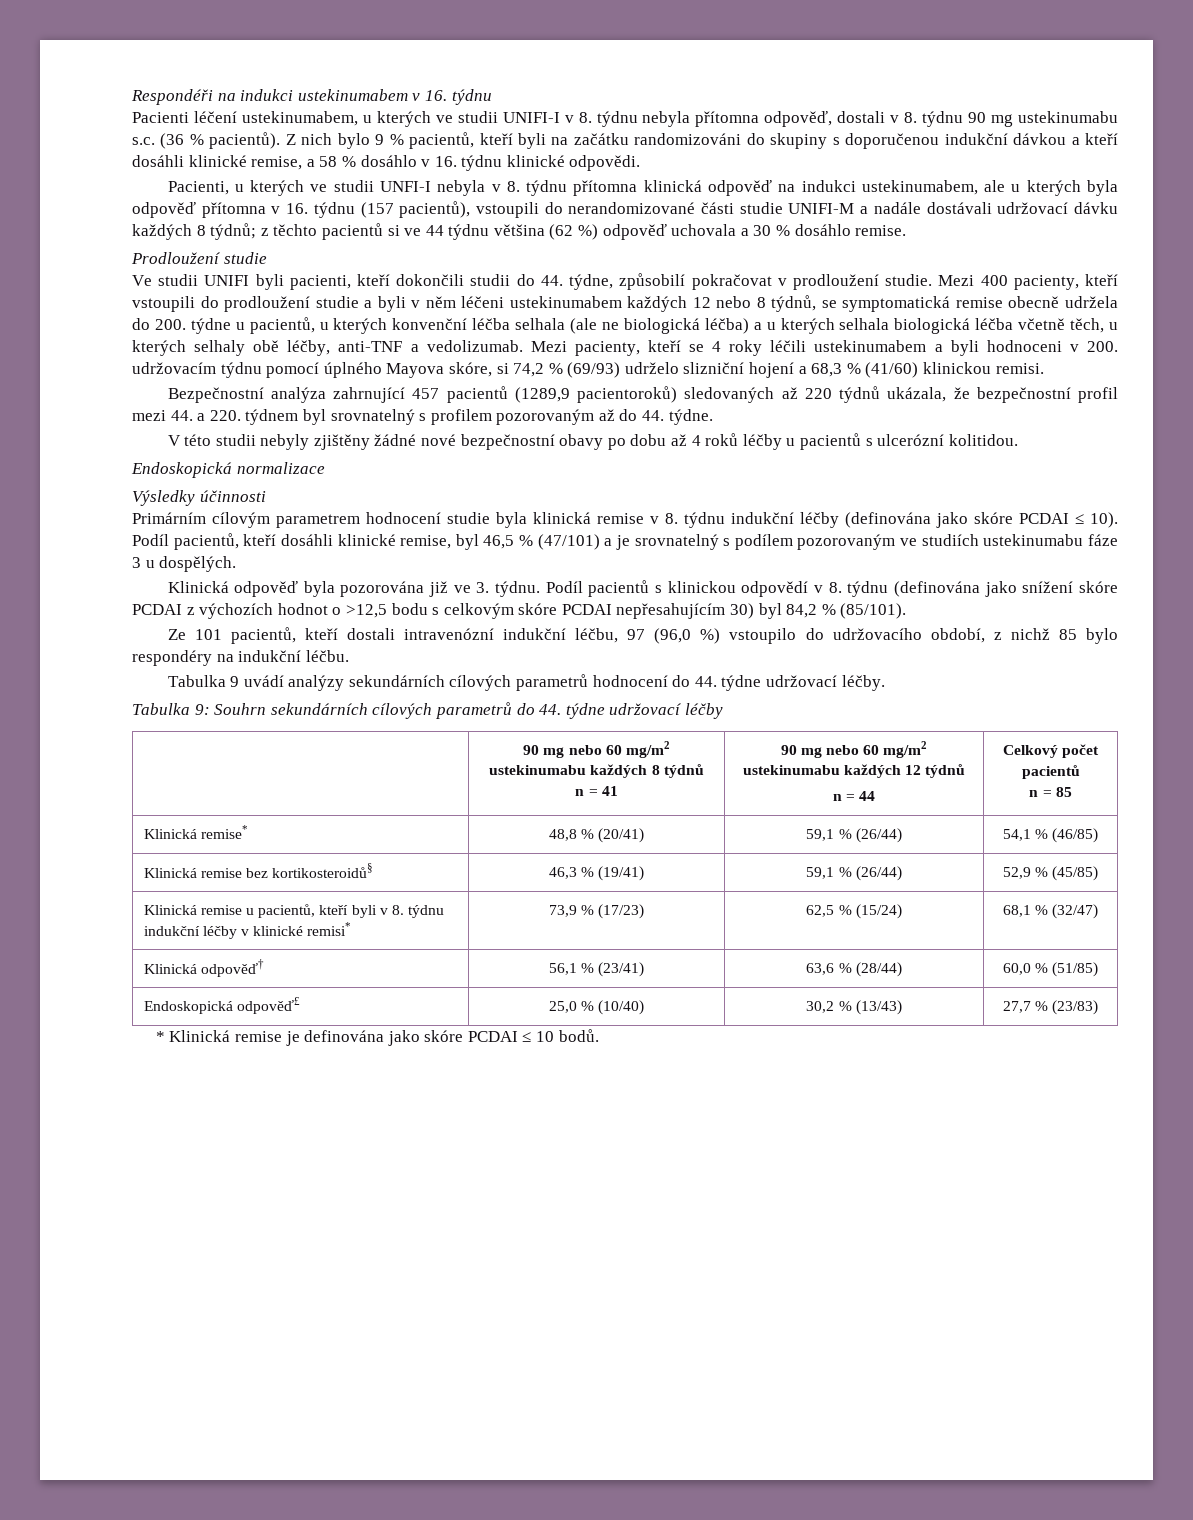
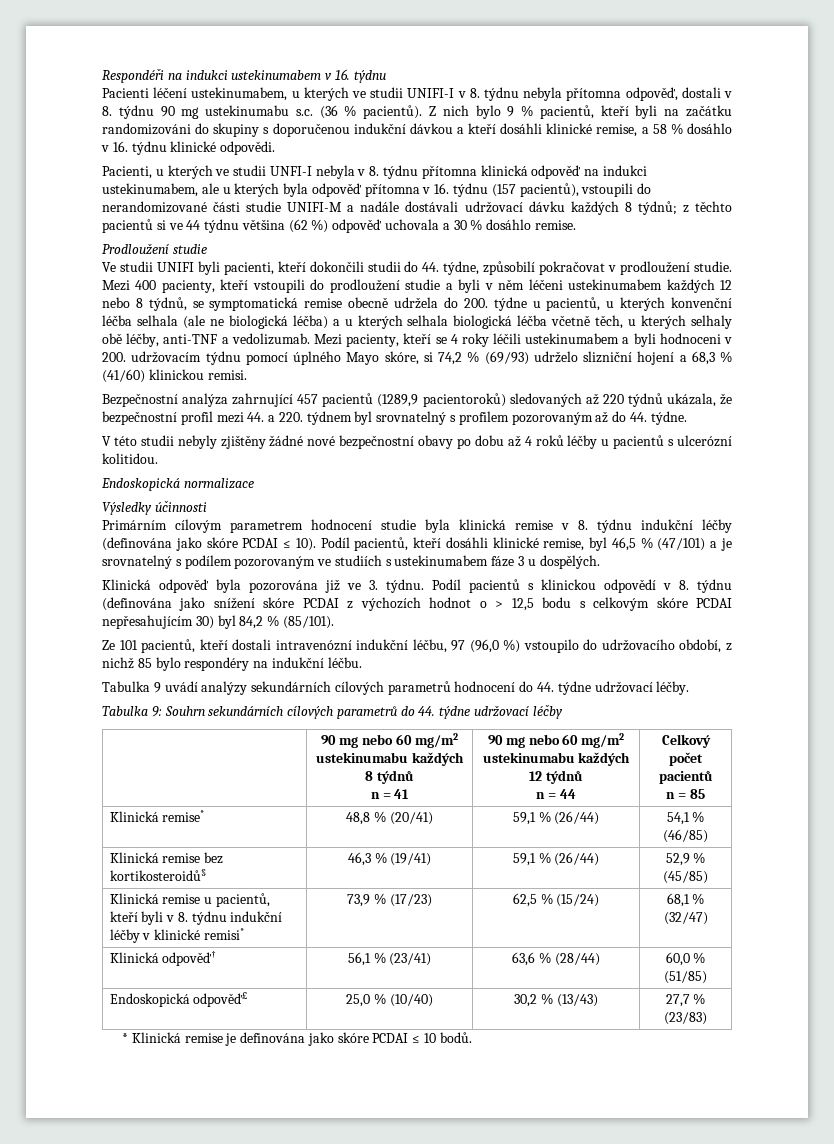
[386,363,445,378] Mayova -> [346,352,380,365] Mayo
[983,534,1084,546] ustekinumabu -> [385,555,489,566] s ustekinumabem
[345,604,387,618] >12,5 -> [495,598,534,611] > 12,5

